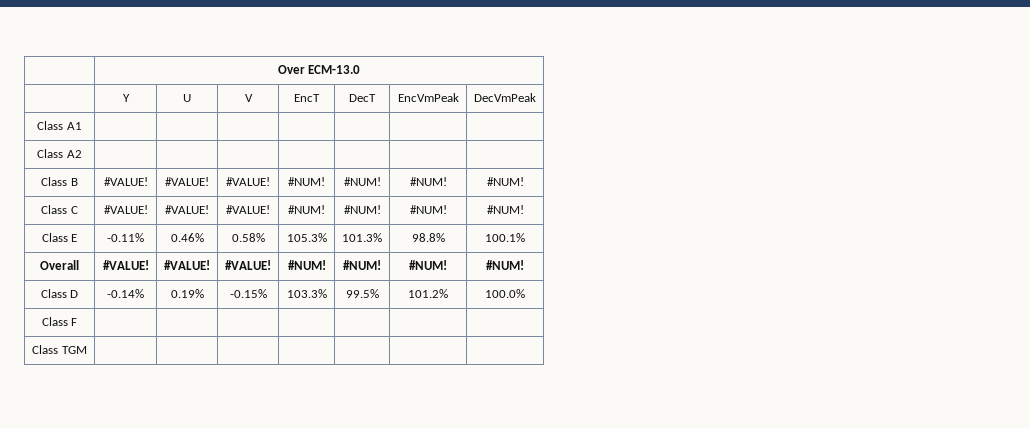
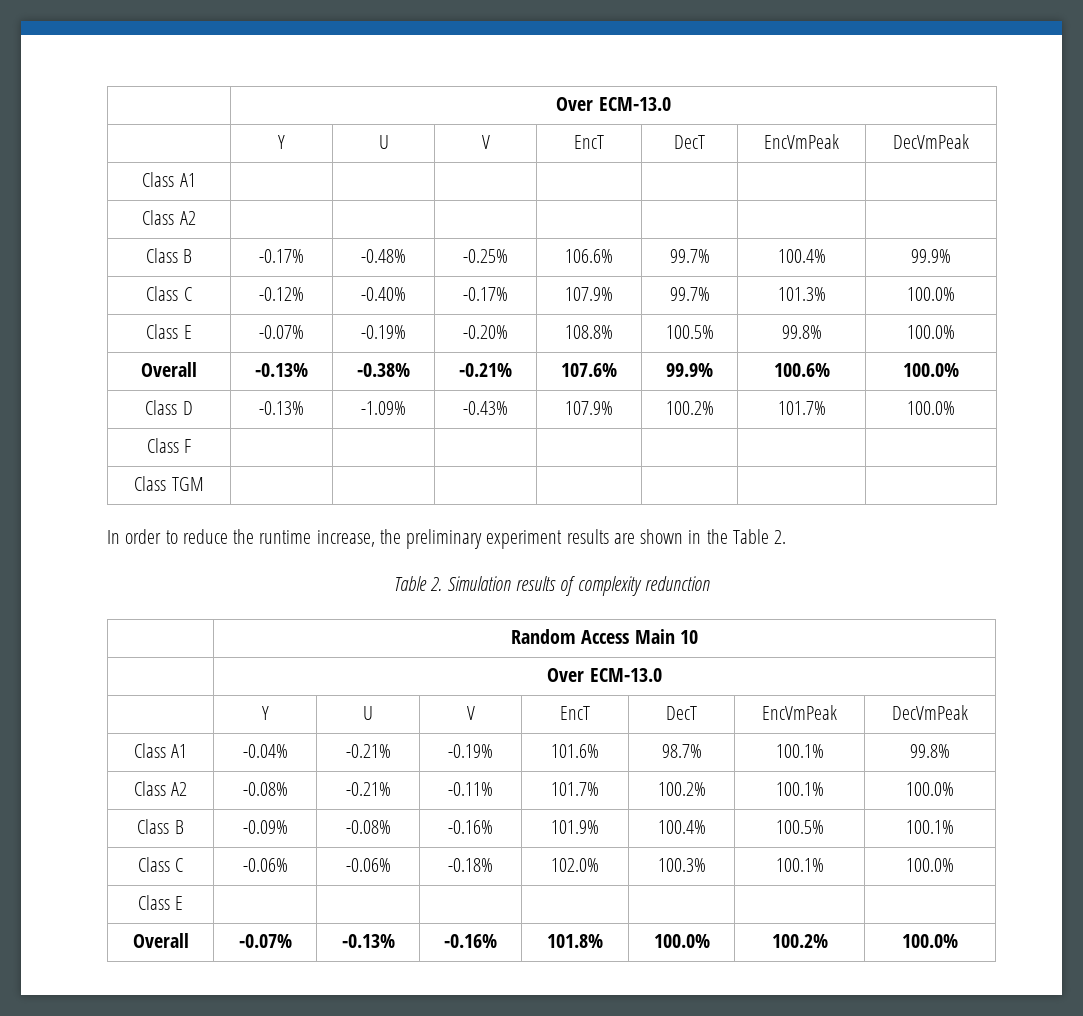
[103,177,148,186] [165,177,209,186] [226,177,270,186] [288,177,325,186] [343,177,381,186] [409,177,447,186] [486,177,524,186] [41,205,78,214] [103,205,148,214] [165,205,209,214] [226,205,270,214] [288,205,325,214] [343,205,381,214] [409,205,447,214] [486,205,524,214] [41,233,78,242] [107,233,144,242] [170,233,204,242] [231,233,265,242] [286,233,327,242] [342,233,382,242] [411,233,445,242] [485,233,525,242] [40,260,79,270] [102,260,149,270] [164,260,210,270] [225,260,271,270] [287,260,326,270] [343,260,381,270] [409,260,447,270] [486,260,524,270] [40,289,79,298] [107,289,144,298] [170,289,204,298] [229,289,267,298] [286,289,327,298] [345,289,379,298] [408,289,448,298] #VALUE! | #VALUE! | #VALUE! | #NUM! | #NUM! | #NUM! | #NUM! // Class C | #VALUE! | #VALUE! | #VALUE! | #NUM! | #NUM! | #NUM! | #NUM! // Class E | -0.11% | 0.46% | 0.58% | 105.3% | 101.3% | 98.8% | 100.1% // Overall | #VALUE! | #VALUE! | #VALUE! | #NUM! | #NUM! | #NUM! | #NUM! // Class D | -0.14% | 0.19% | -0.15% | 103.3% | 99.5% | 101.2% -> [259,249,304,263] [361,249,406,263] [463,249,508,263] [565,249,613,263] [669,249,710,263] [777,249,826,263] [911,249,951,263] [146,286,192,301] [259,287,304,301] [361,287,406,301] [463,287,508,301] [565,287,613,301] [669,287,710,301] [777,287,826,301] [907,287,955,301] [146,324,192,339] [259,325,304,339] [361,325,406,339] [463,325,508,339] [565,325,613,339] [665,325,714,339] [781,325,822,339] [907,325,955,339] [141,362,197,377] [255,363,308,377] [357,363,410,377] [459,363,512,377] [561,363,617,377] [666,363,713,377] [773,363,830,377] [903,363,959,377] [145,400,193,415] [259,401,304,415] [361,401,406,415] [463,401,508,415] [565,401,613,415] [665,401,714,415] [777,401,826,415] -0.17% | -0.48% | -0.25% | 106.6% | 99.7% | 100.4% | 99.9% // Class C | -0.12% | -0.40% | -0.17% | 107.9% | 99.7% | 101.3% | 100.0% // Class E | -0.07% | -0.19% | -0.20% | 108.8% | 100.5% | 99.8% | 100.0% // Overall | -0.13% | -0.38% | -0.21% | 107.6% | 99.9% | 100.6% | 100.0% // Class D | -0.13% | -1.09% | -0.43% | 107.9% | 100.2% | 101.7%
(87, 350) none -> [107,529,787,549] [394,576,710,596] [511,629,698,644] [547,668,662,682] [261,706,269,720] [363,706,373,720] [466,706,475,720] [560,706,590,720] [666,706,697,720] [762,705,837,720] [892,705,968,720] [133,743,188,758] [242,744,288,758] [345,744,391,758] [448,744,493,758] [551,744,599,758] [661,744,702,758] [775,744,824,758] [910,744,950,758] [133,781,188,796] [242,782,288,796] [345,782,391,796] [448,782,493,796] [551,782,599,796] [657,782,706,796] [775,782,824,796] [906,782,954,796] [137,819,184,834] [242,820,288,834] [345,820,391,834] [448,820,493,834] [551,820,599,834] [657,820,706,834] [775,820,824,834] [906,820,954,834] [137,857,184,872] [242,858,288,872] [345,858,391,872] [448,858,493,872] [551,858,599,872] [657,858,706,872] [775,858,824,872] [906,858,954,872] [137,895,184,910] [132,933,189,948] [238,934,292,948] [341,934,395,948] [444,934,497,948] [547,934,603,948] [653,934,710,948] [771,934,828,948] [902,934,958,948] // In order to reduce the runtime increase, the preliminary experiment results are shown in the Table 2. // Table 2. Simulation results of complexity redunction // | Random Access Main 10 // | Over ECM-13.0 // | Y | U | V | EncT | DecT | EncVmPeak | DecVmPeak // Class A1 | -0.04% | -0.21% | -0.19% | 101.6% | 98.7% | 100.1% | 99.8% // Class A2 | -0.08% | -0.21% | -0.11% | 101.7% | 100.2% | 100.1% | 100.0% // Class B | -0.09% | -0.08% | -0.16% | 101.9% | 100.4% | 100.5% | 100.1% // Class C | -0.06% | -0.06% | -0.18% | 102.0% | 100.3% | 100.1% | 100.0% // Class E | | | | | | | // Overall | -0.07% | -0.13% | -0.16% | 101.8% | 100.0% | 100.2% | 100.0%

